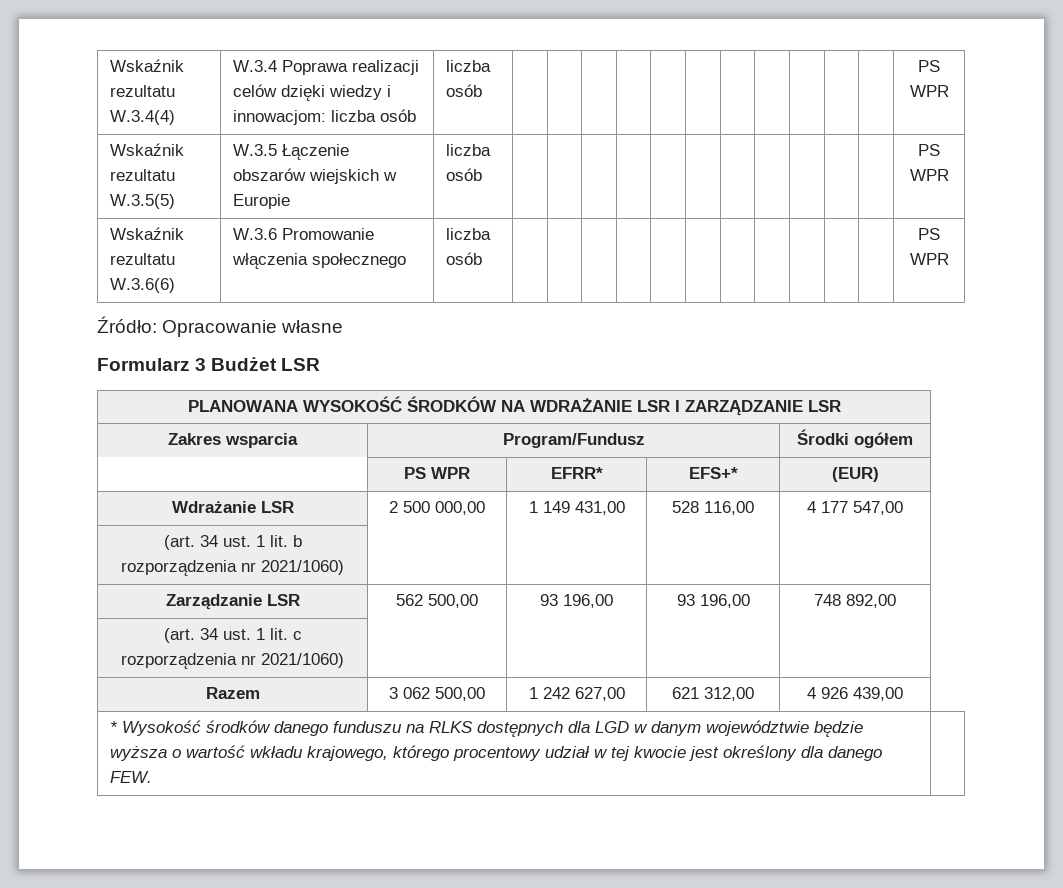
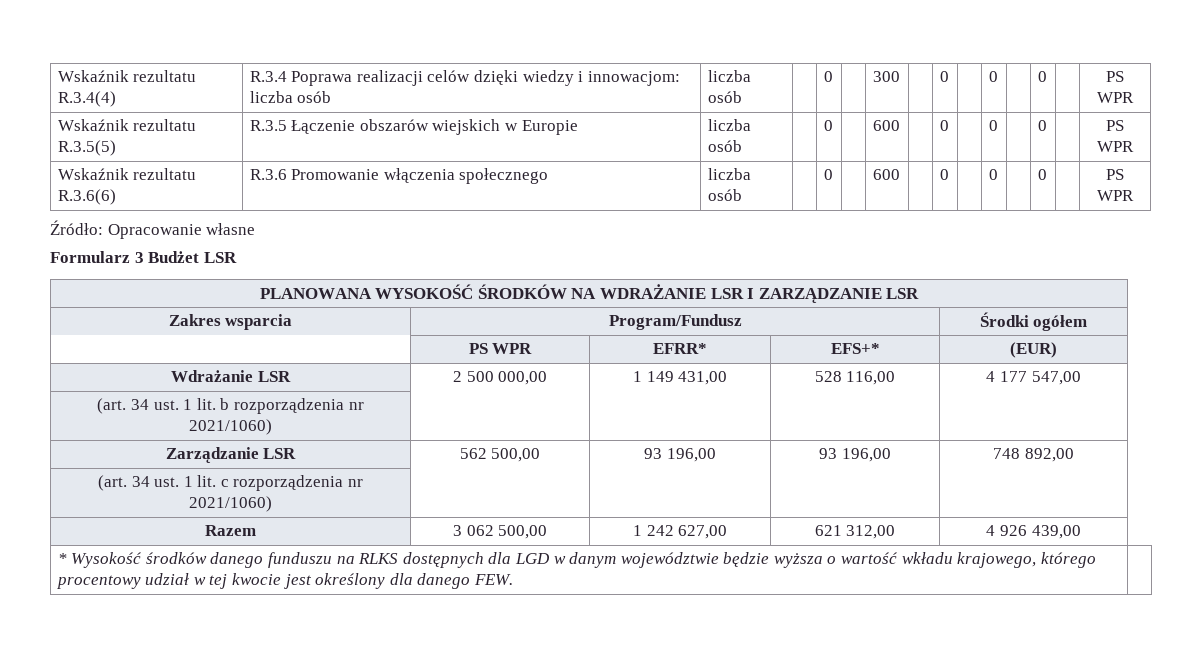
[109,59,184,72] [109,85,175,97] [109,110,175,125] [232,60,277,72] Wskaźnik rezultatu W.3.4(4) | W.3.4 -> [57,70,197,82] [57,91,116,107] [249,71,287,82] Wskaźnik rezultatu R.3.4(4) | R.3.4
[918,60,940,72] [909,85,949,97] [109,143,184,156] [109,169,175,181] [109,194,175,209] [232,144,277,156] | | | | | | | | | | PS WPR // Wskaźnik rezultatu W.3.5(5) | W.3.5 -> [823,71,833,82] [872,71,900,82] [939,71,949,82] [988,71,998,82] [1037,71,1047,82] [1106,71,1124,82] [1097,92,1134,103] [57,119,197,131] [57,140,116,156] [249,120,287,131] 0 | | 300 | | 0 | | 0 | | 0 | | PS WPR // Wskaźnik rezultatu R.3.5(5) | R.3.5
[918,144,940,156] [909,169,949,181] [109,227,184,240] [109,253,175,265] [109,278,175,293] [232,228,277,240] | | | | | | | | | | PS WPR // Wskaźnik rezultatu W.3.6(6) | W.3.6 -> [823,120,833,131] [872,120,900,131] [939,120,949,131] [988,120,998,131] [1037,120,1047,131] [1106,120,1124,131] [1097,141,1134,152] [57,168,197,180] [57,189,116,205] [249,169,287,180] 0 | | 600 | | 0 | | 0 | | 0 | | PS WPR // Wskaźnik rezultatu R.3.6(6) | R.3.6
(482, 258) | | | | | | | | -> [823,169,833,180] [872,169,900,180] [939,169,949,180] [988,169,998,180] [1037,169,1047,180] 0 | | 600 | | 0 | | 0 | | 0

